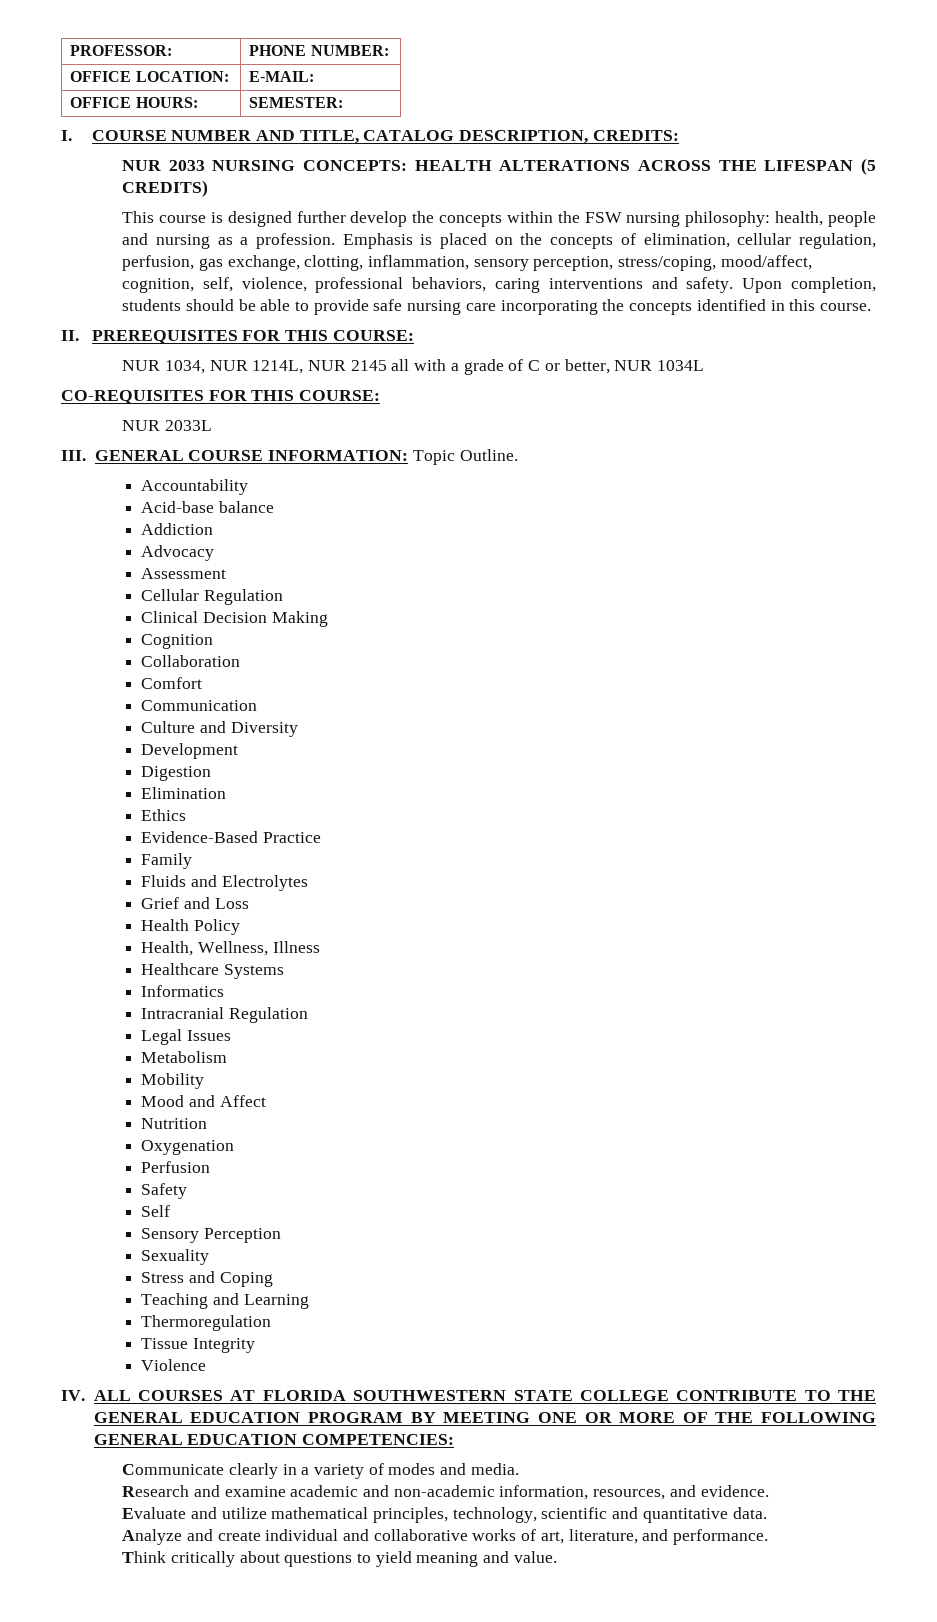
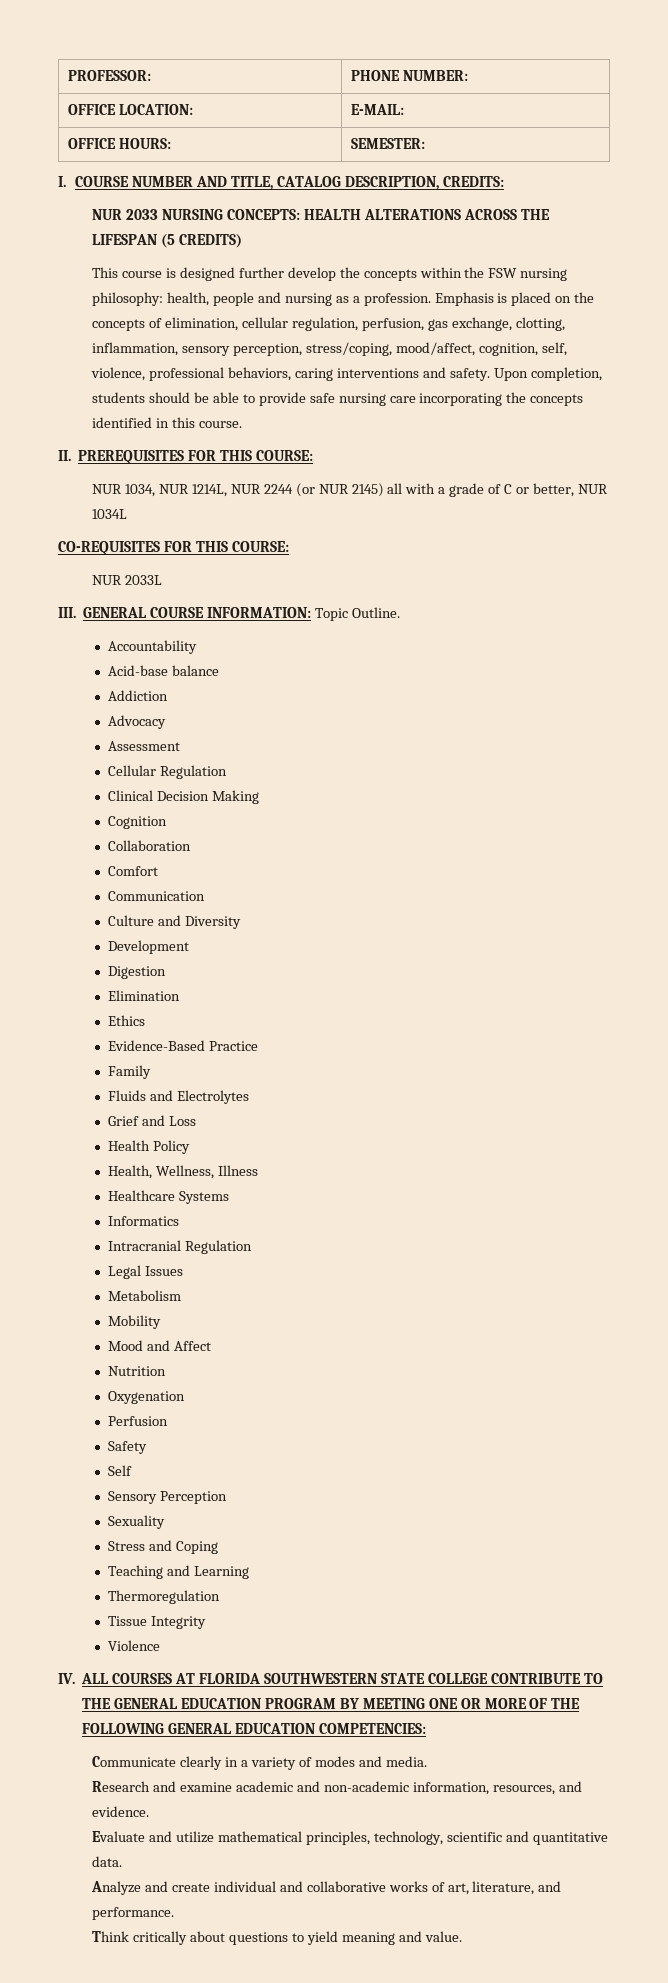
[350,360,387,371] 2145 -> [263,483,384,497] 2244 (or NUR 2145)

